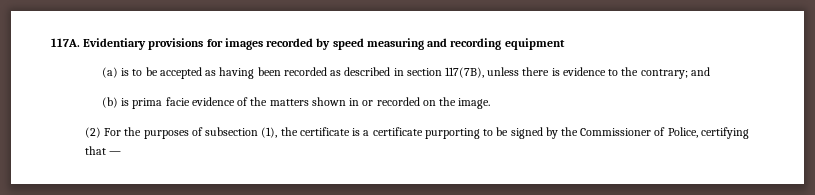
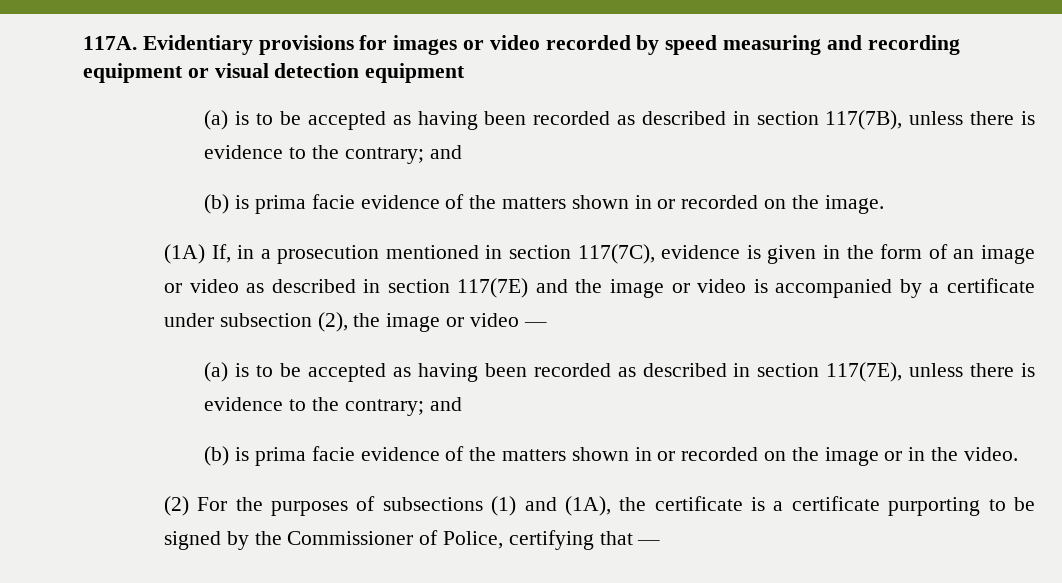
(263, 44) none -> [463,35,540,50] or video
(565, 44) none -> [187,63,466,83] or visual detection equipment
(491, 103) none -> [163,244,1035,264] [163,278,1036,298] [163,312,547,332] [204,362,1035,382] [204,397,462,416] [204,446,1018,466] // (1A) If, in a prosecution mentioned in section 117(7C), evidence is given in the form of an image or video as described in section 117(7E) and the image or video is accompanied by a certificate under subsection (2), the image or video — // (a) is to be accepted as having been recorded as described in section 117(7E), unless there is evidence to the contrary; and // (b) is prima facie evidence of the matters shown in or recorded on the image or in the video.
[205,127,278,138] subsection (1), -> [382,496,611,516] subsections (1) and (1A),

